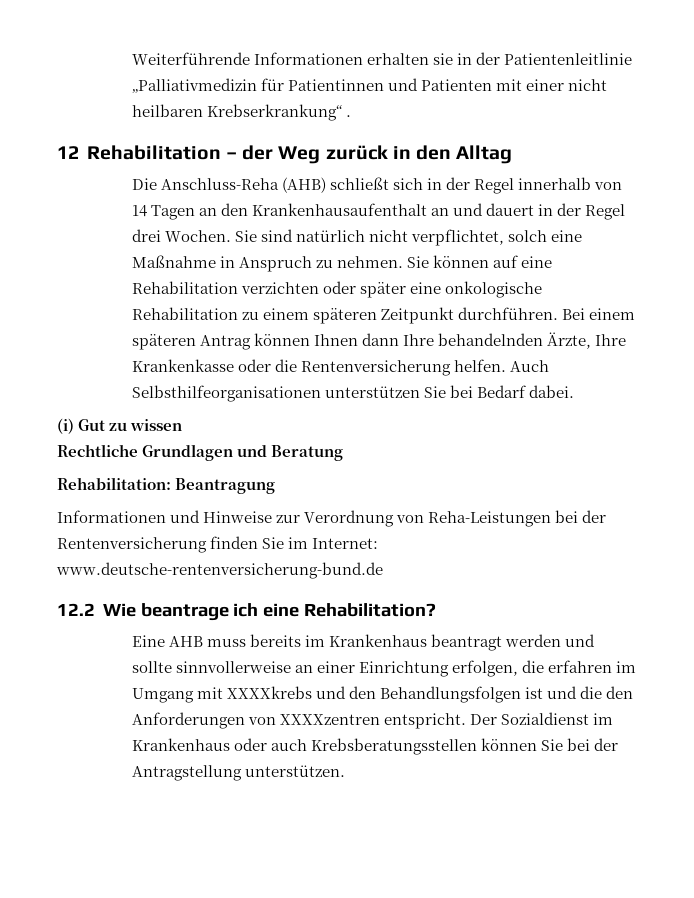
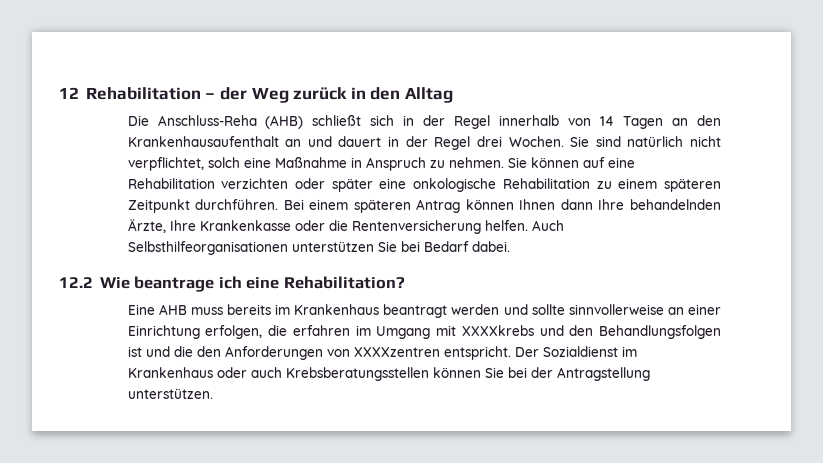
[131,52,633,65] [131,78,608,93] [131,104,351,121] Weiterführende Informationen erhalten sie in der Patientenleitlinie „Palliativmedizin für Patientinnen und Patienten mit einer nicht heilbaren Krebserkrankung“ . // -> (59, 93) none
[57,418,183,434] [57,444,344,461] [57,477,276,494] [57,510,607,527] [57,536,379,553] [56,562,383,579] // (i) Gut zu wissen // Rechtliche Grundlagen und Beratung // Rehabilitation: Beantragung // Informationen und Hinweise zur Verordnung von Reha-Leistungen bei der Rentenversicherung finden Sie im Internet: www.deutsche-rentenversicherung-bund.de -> (510, 246) none

